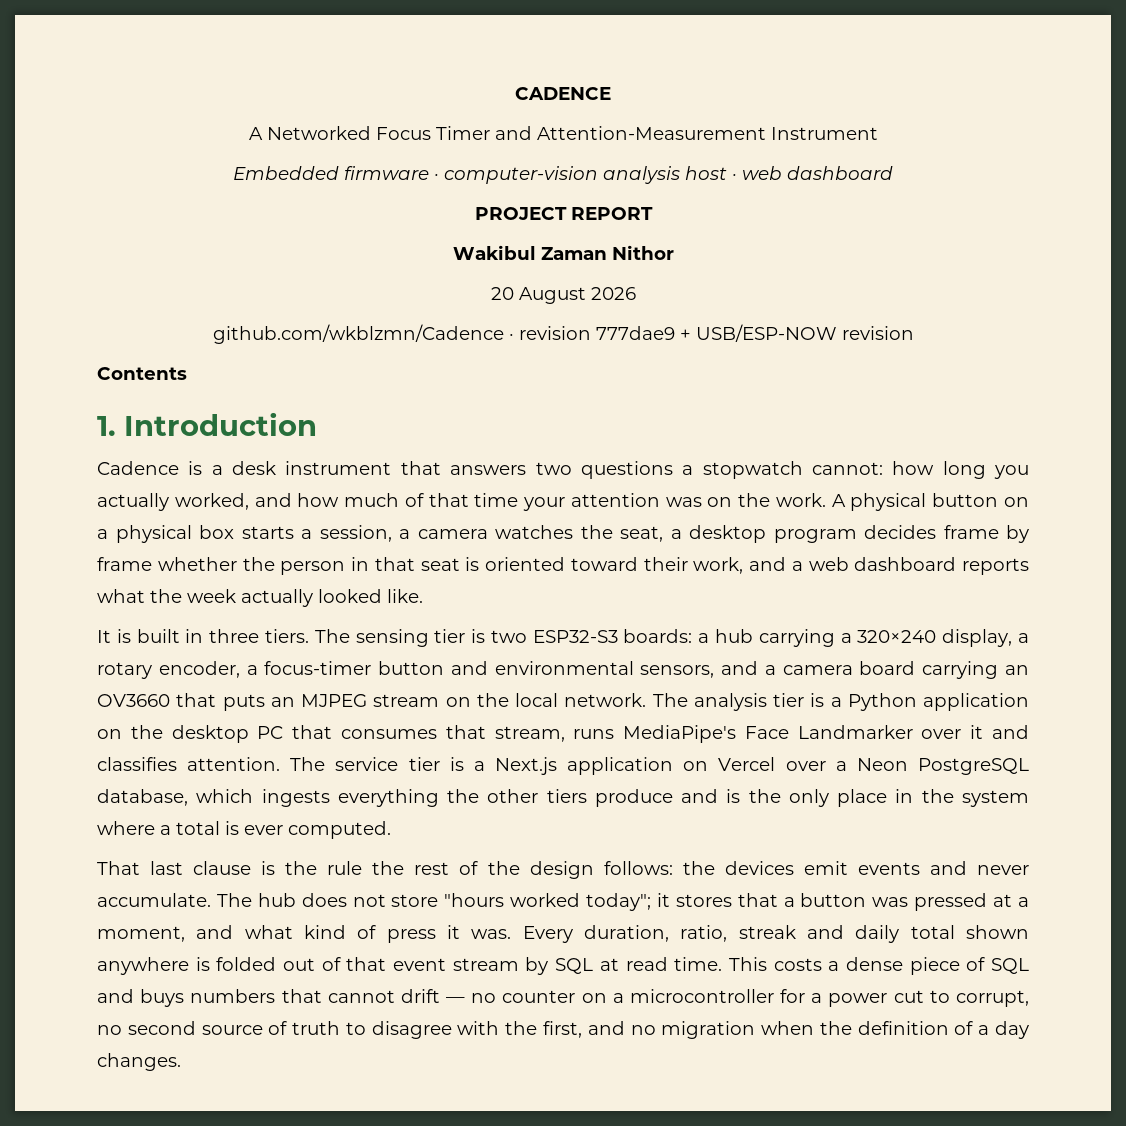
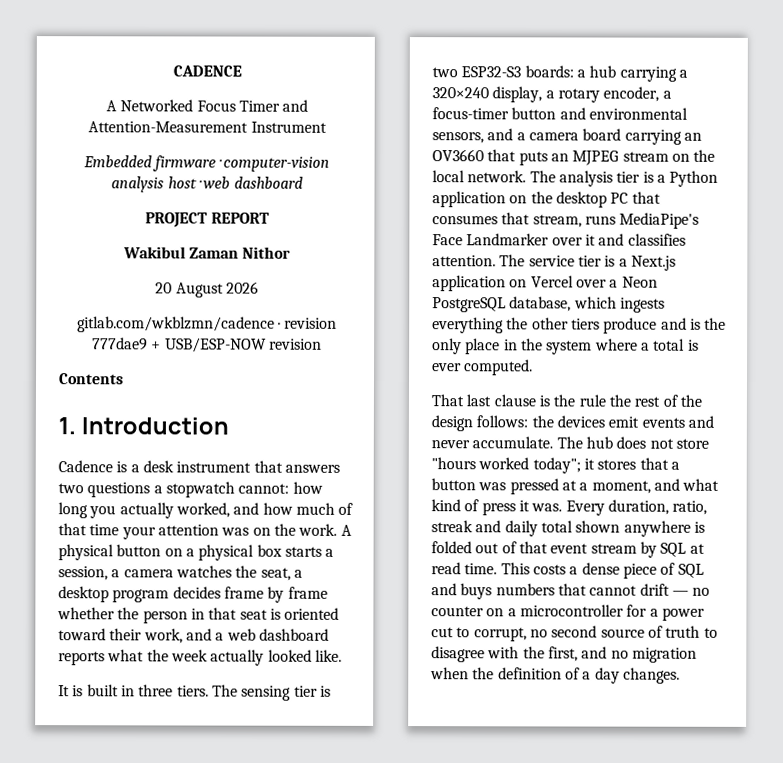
[212,324,504,344] github.com/wkblzmn/Cadence -> [76,316,275,333] gitlab.com/wkblzmn/cadence

